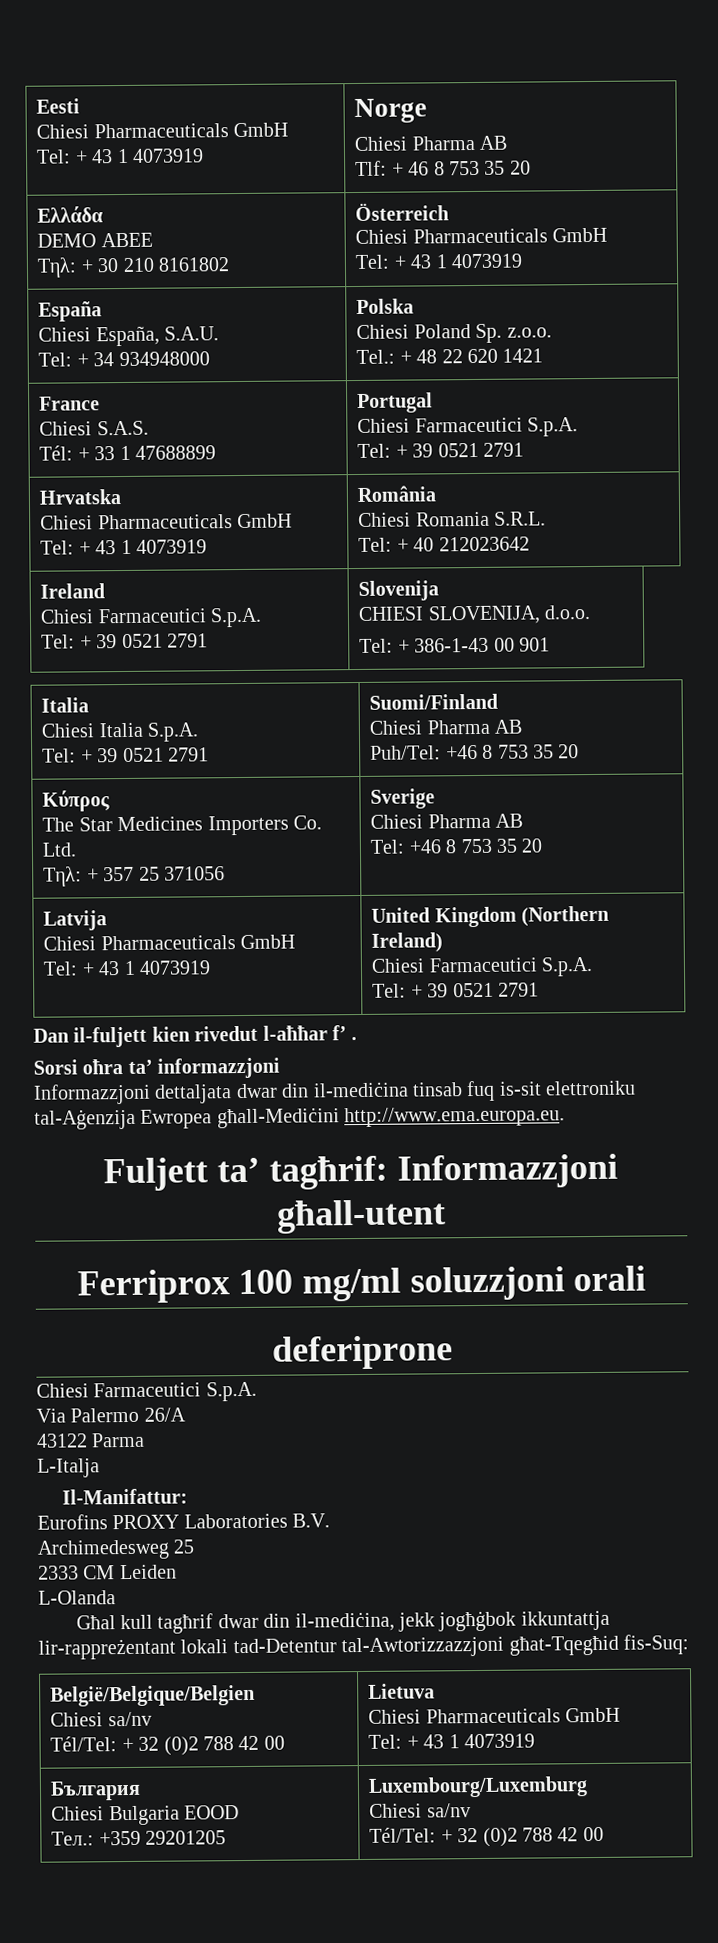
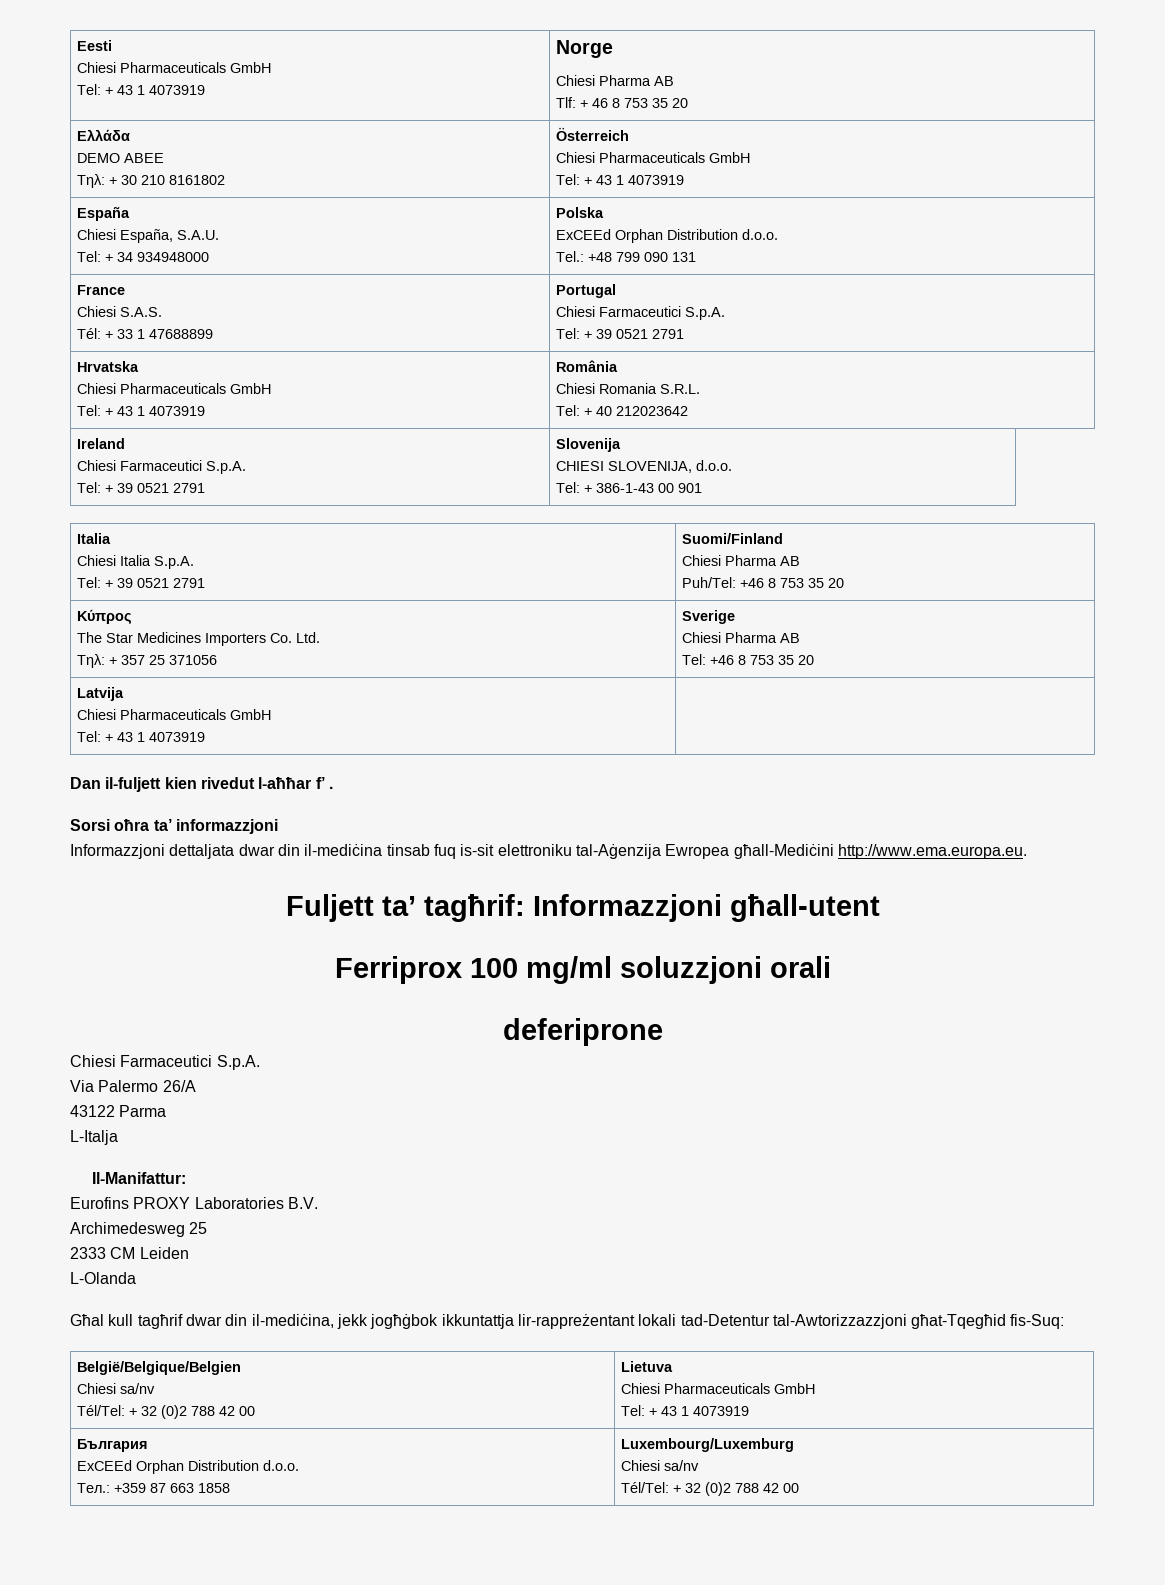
[356,323,552,343] [356,348,544,364] Chiesi Poland Sp. z.o.o. // Tel.: + 48 22 620 1421 -> [555,229,778,243] [555,251,696,262] ExCEEd Orphan Distribution d.o.o. // Tel.: +48 799 090 131
[371,905,610,928] [371,932,444,953] [371,956,594,977] [372,982,540,998] United Kingdom (Northern Ireland) // Chiesi Farmaceutici S.p.A. // Tel: + 39 0521 2791 -> (205, 737) none
[51,1805,240,1826] Chiesi Bulgaria EOOD -> [76,1460,299,1474] ExCEEd Orphan Distribution d.o.o.
[145,1830,227,1845] 29201205 -> [149,1483,230,1493] 87 663 1858

